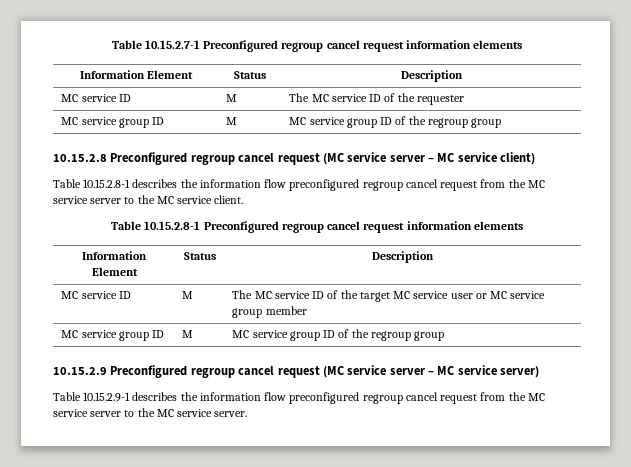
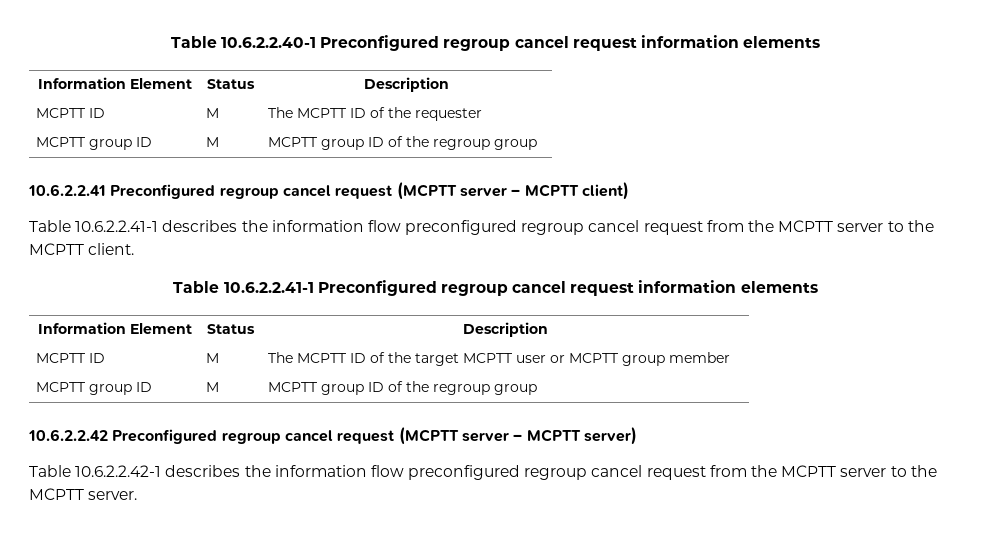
[111,40,200,49] Table 10.15.2.7-1 -> [170,36,317,48] Table 10.6.2.2.40-1
[61,94,131,102] [226,94,238,102] [289,93,367,102] MC service ID | M | The MC service -> [36,108,106,118] [206,108,220,118] [268,107,347,118] MCPTT ID | M | The MCPTT
[61,117,165,128] [226,117,238,125] [289,116,502,128] [53,152,497,165] MC service group ID | M | MC service group ID of the regroup group // 10.15.2.8 Preconfigured regroup cancel request (MC service server – MC service -> [36,137,153,150] [206,137,220,147] [268,136,538,150] [28,182,579,200] MCPTT group ID | M | MCPTT group ID of the regroup group // 10.6.2.2.41 Preconfigured regroup cancel request (MCPTT server – MCPTT
[83,179,131,188] 10.15.2.8-1 -> [75,220,159,232] 10.6.2.2.41-1
[527,180,545,188] [53,195,213,204] MC service server to the MC service -> [778,220,934,232] [29,243,84,255] MCPTT server to the MCPTT
[144,221,201,230] 10.15.2.8-1 -> [223,282,314,293] 10.6.2.2.41-1
[61,291,131,299] [182,291,194,299] [232,290,310,299] MC service ID | M | The MC service -> [36,353,106,363] [206,353,220,363] [268,352,347,363] MCPTT ID | M | The MCPTT
[393,291,546,299] MC service user or MC service -> [463,353,619,363] MCPTT user or MCPTT
[61,330,165,341] [182,330,194,338] [232,329,445,341] [53,365,497,378] MC service group ID | M | MC service group ID of the regroup group // 10.15.2.9 Preconfigured regroup cancel request (MC service server – MC service -> [36,382,153,395] [206,382,220,392] [268,381,538,395] [28,427,581,445] MCPTT group ID | M | MCPTT group ID of the regroup group // 10.6.2.2.42 Preconfigured regroup cancel request (MCPTT server – MCPTT
[83,392,131,402] 10.15.2.9-1 -> [75,465,162,477] 10.6.2.2.42-1
[527,393,545,401] [53,408,213,417] MC service server to the MC service -> [781,465,937,477] [29,488,84,500] MCPTT server to the MCPTT

